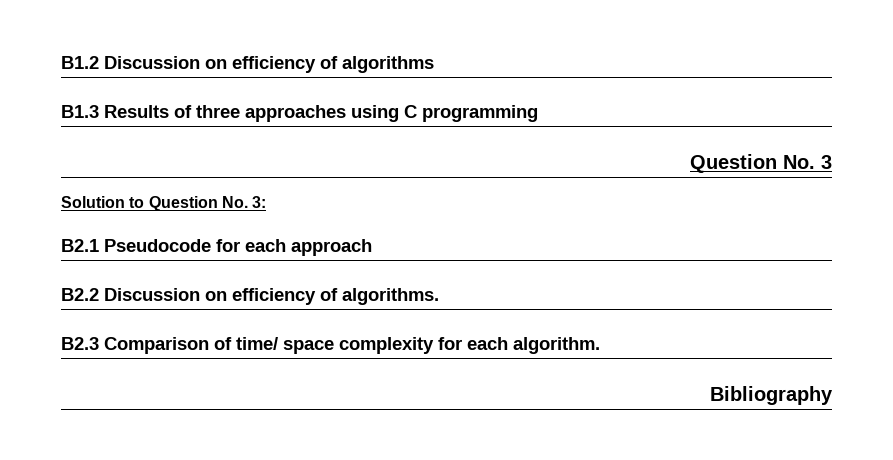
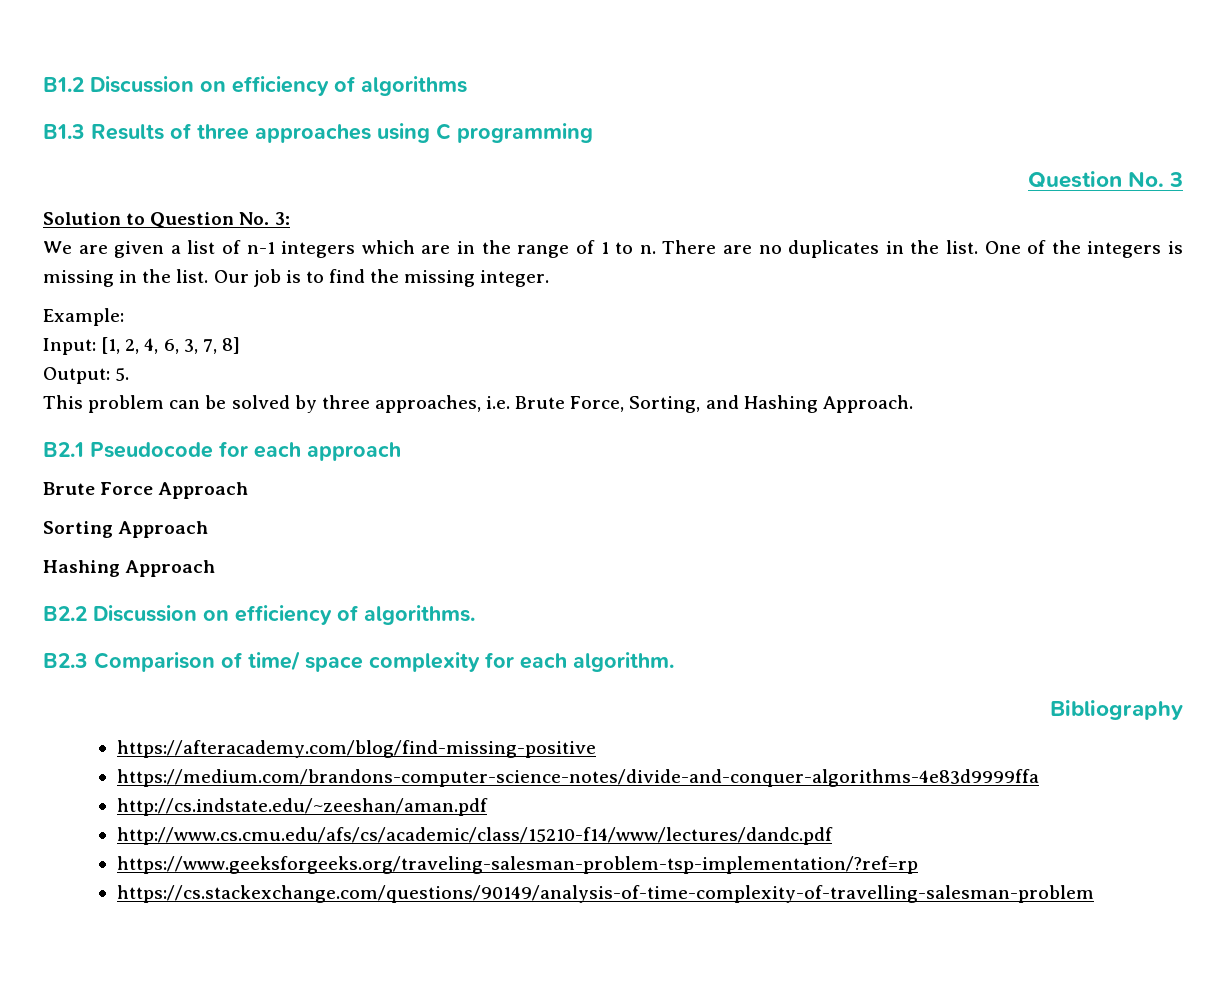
(267, 202) none -> [43,240,1183,258] [43,269,550,287] [43,308,124,326] [43,337,240,355] [43,367,130,384] [43,395,913,413] // We are given a list of n-1 integers which are in the range of 1 to n. There are no duplicates in the list. One of the integers is missing in the list. Our job is to find the missing integer. // Example: // Input: [1, 2, 4, 6, 3, 7, 8] // Output: 5. // This problem can be solved by three approaches, i.e. Brute Force, Sorting, and Hashing Approach.
(372, 247) none -> [43,482,249,499] [43,521,209,538] [43,560,216,577] // Brute Force Approach // Sorting Approach // Hashing Approach
(833, 395) none -> [116,740,596,758] [116,769,1039,787] [116,798,488,816] [116,827,833,845] [116,856,918,874] [116,885,1094,903] // https://afteracademy.com/blog/find-missing-positive // https://medium.com/brandons-computer-science-notes/divide-and-conquer-algorithms-4e83d9999ffa // http://cs.indstate.edu/~zeeshan/aman.pdf // http://www.cs.cmu.edu/afs/cs/academic/class/15210-f14/www/lectures/dandc.pdf // https://www.geeksforgeeks.org/traveling-salesman-problem-tsp-implementation/?ref=rp // https://cs.stackexchange.com/questions/90149/analysis-of-time-complexity-of-travelling-salesman-problem

